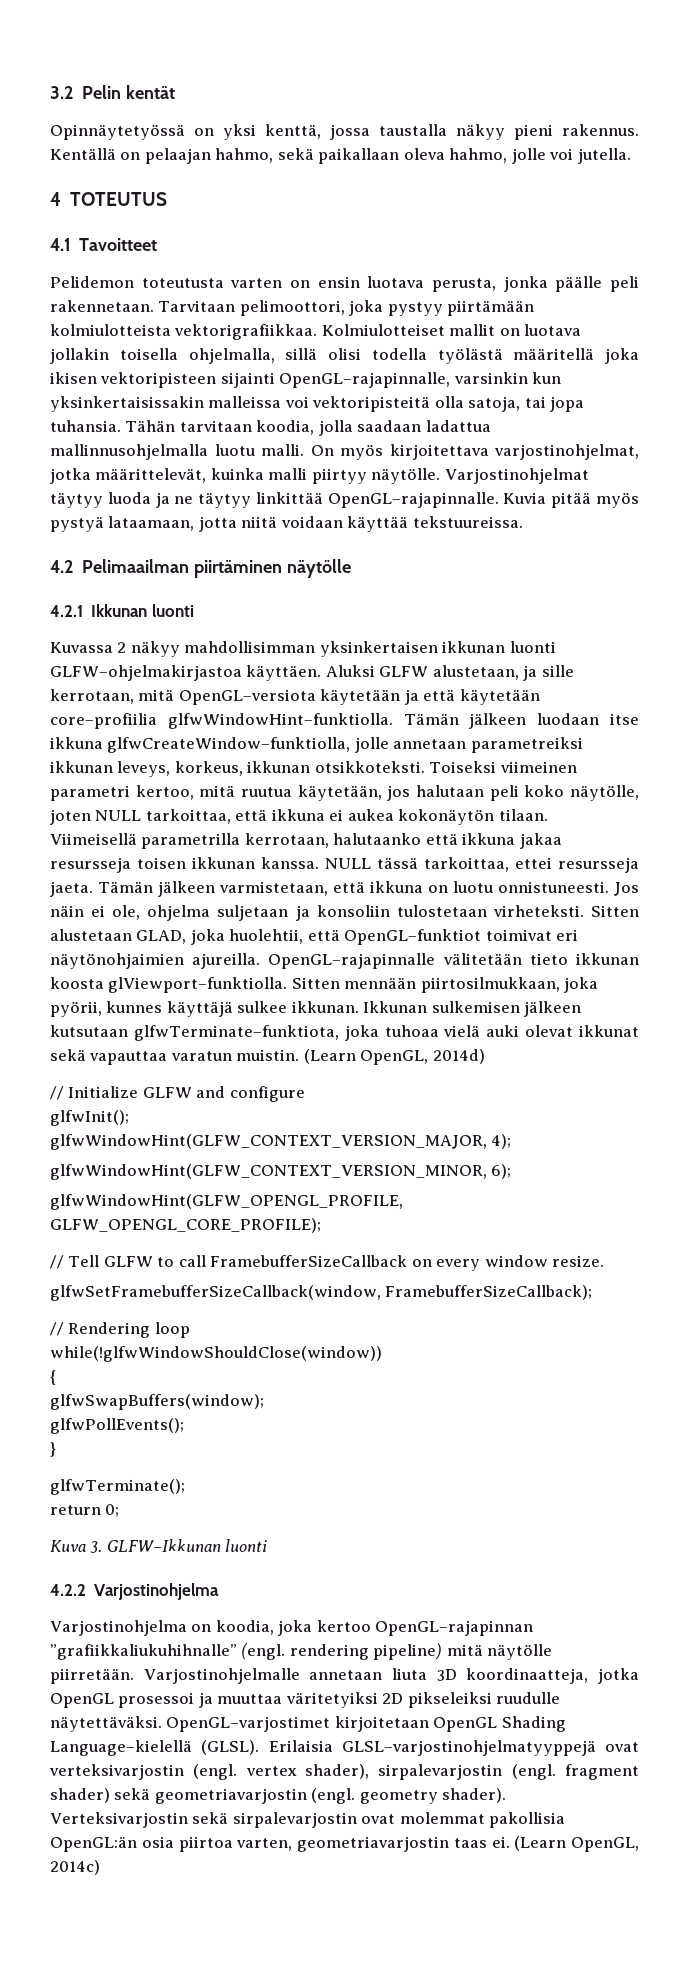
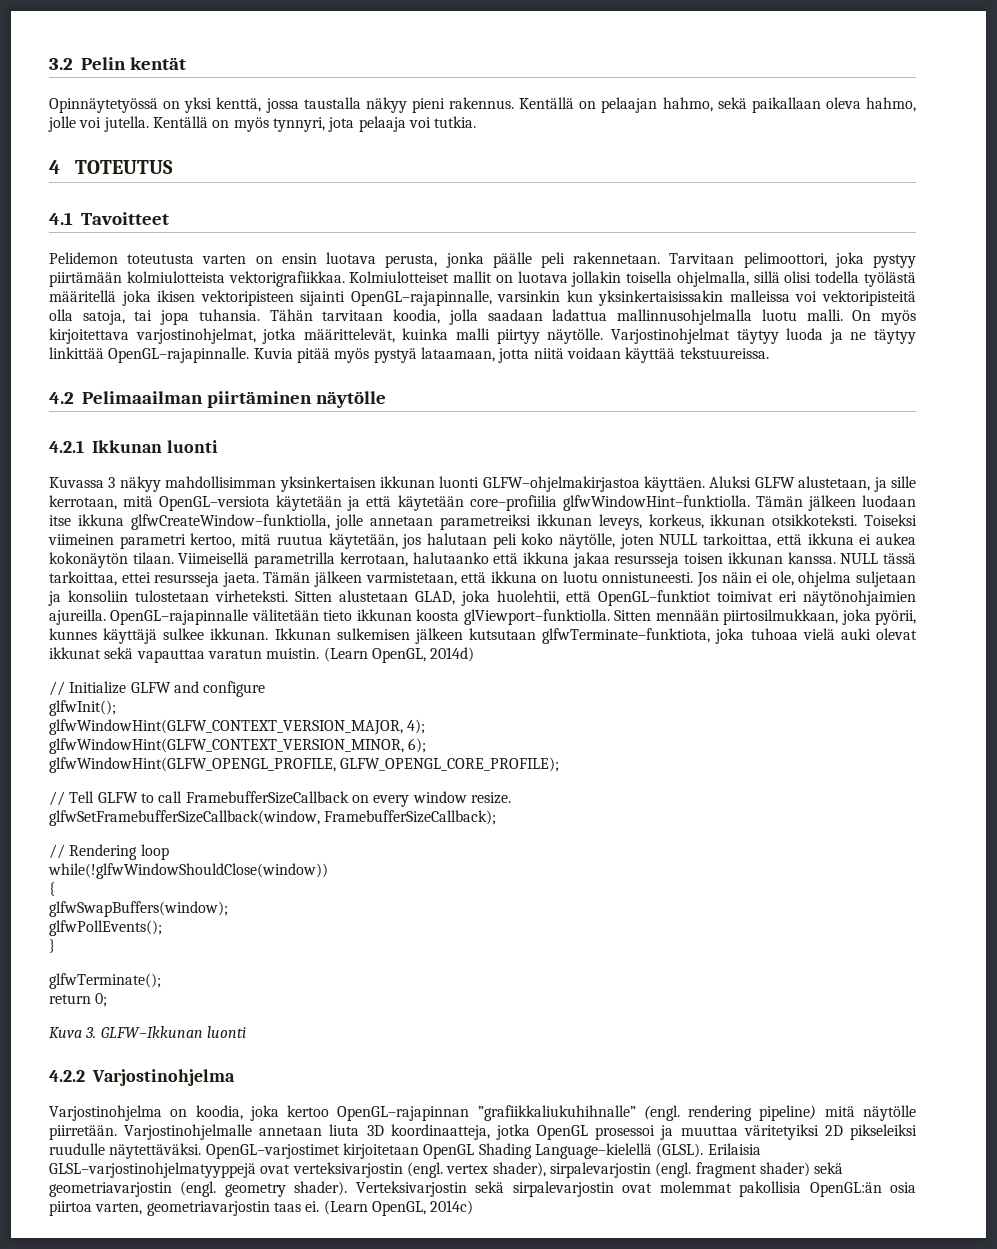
(631, 156) none -> [152,116,477,132] Kentällä on myös tynnyri, jota pelaaja voi tutkia.
[117,642,127,653] 2 -> [108,477,116,488] 3

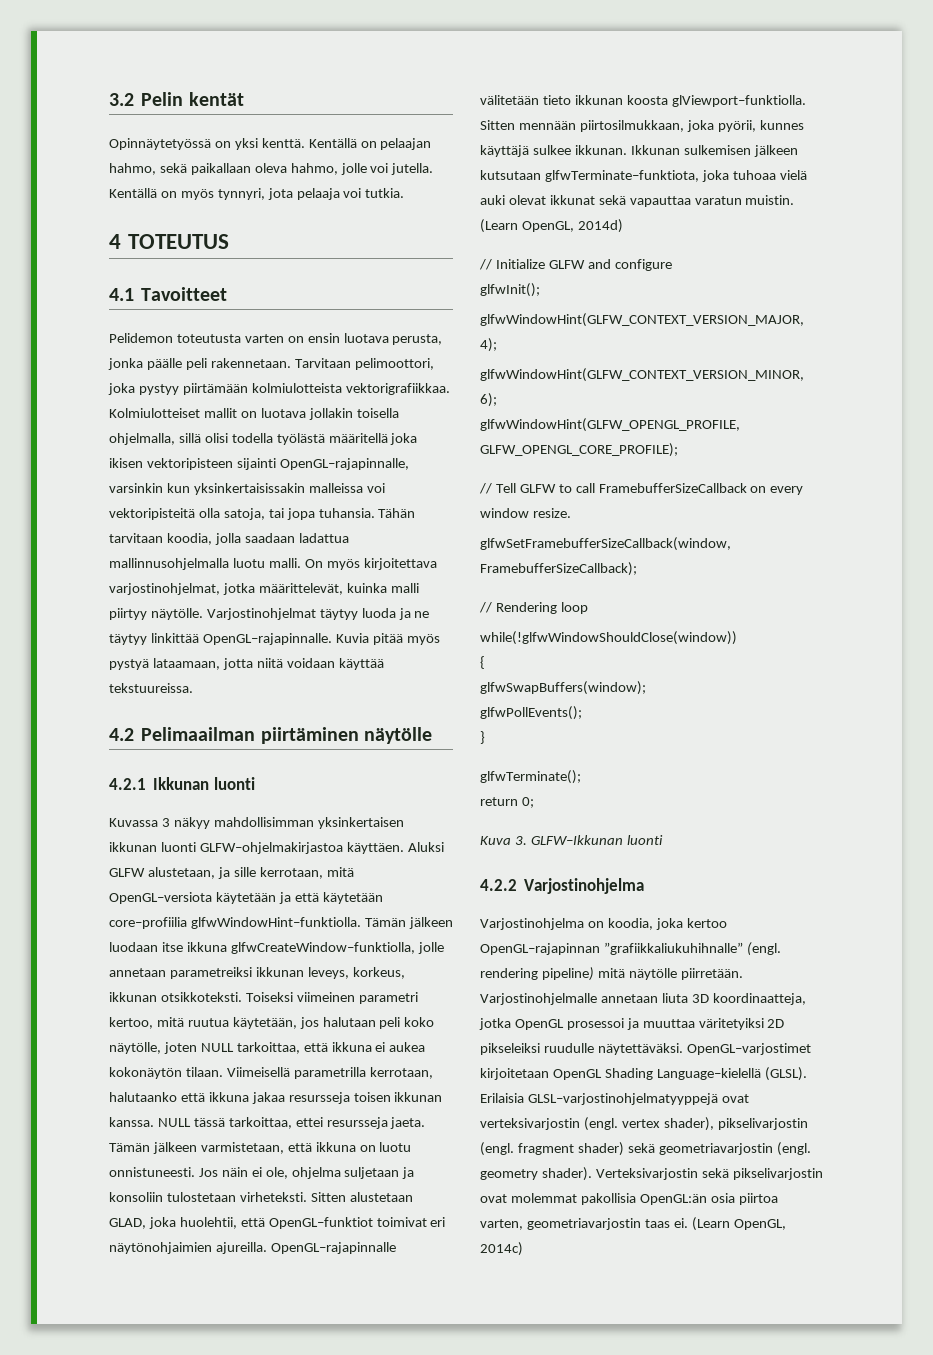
[216,97,514,113] kenttä, jossa taustalla näkyy pieni rakennus. -> [261,138,305,148] kenttä.
[549,1162,651,1178] sirpalevarjostin -> [717,1118,808,1130] pikselivarjostin
[512,1181,614,1197] sirpalevarjostin -> [732,1168,823,1180] pikselivarjostin

